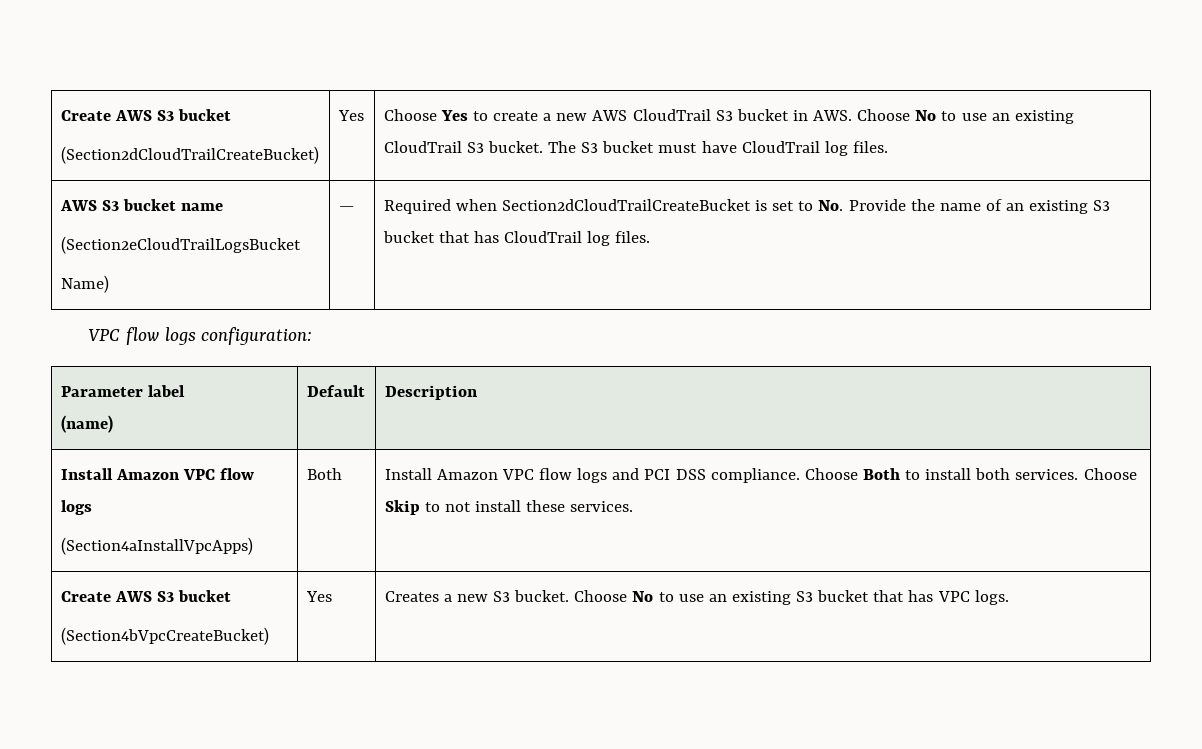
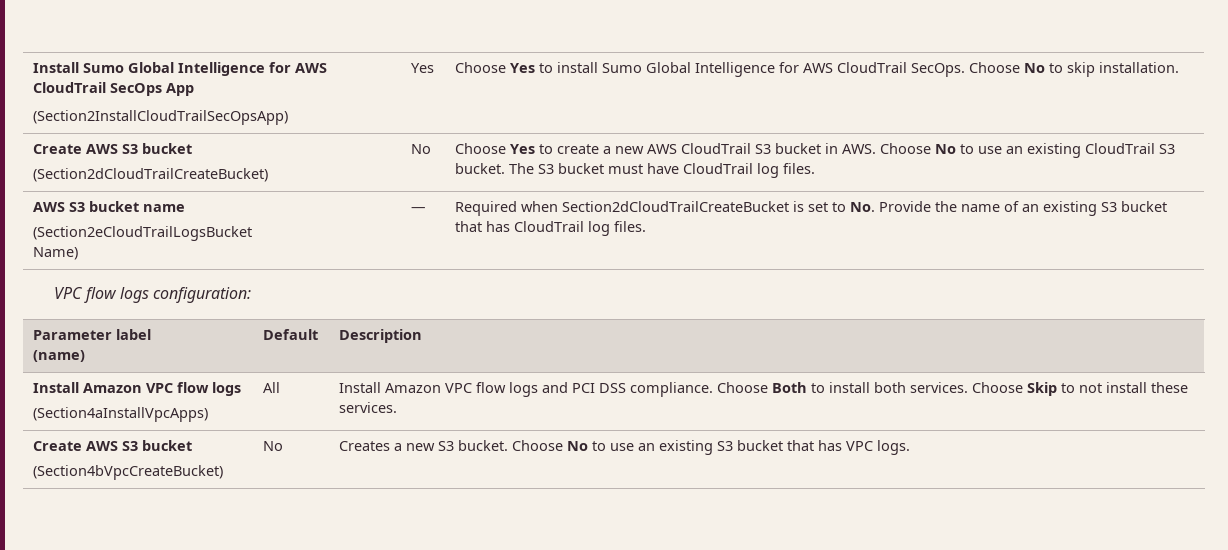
(60, 115) none -> [32,62,327,76] [32,82,194,96] [32,110,288,125] [410,63,434,73] [454,62,1179,77] Install Sumo Global Intelligence for AWS CloudTrail SecOps App // (Section2InstallCloudTrailSecOpsApp) | Yes | Choose Yes to install Sumo Global Intelligence for AWS CloudTrail SecOps. Choose No to skip installation. //
[337,110,364,121] Yes -> [410,144,431,154] No
[306,468,342,480] Both -> [262,382,280,393] All
[305,591,332,602] Yes -> [262,441,283,451] No

